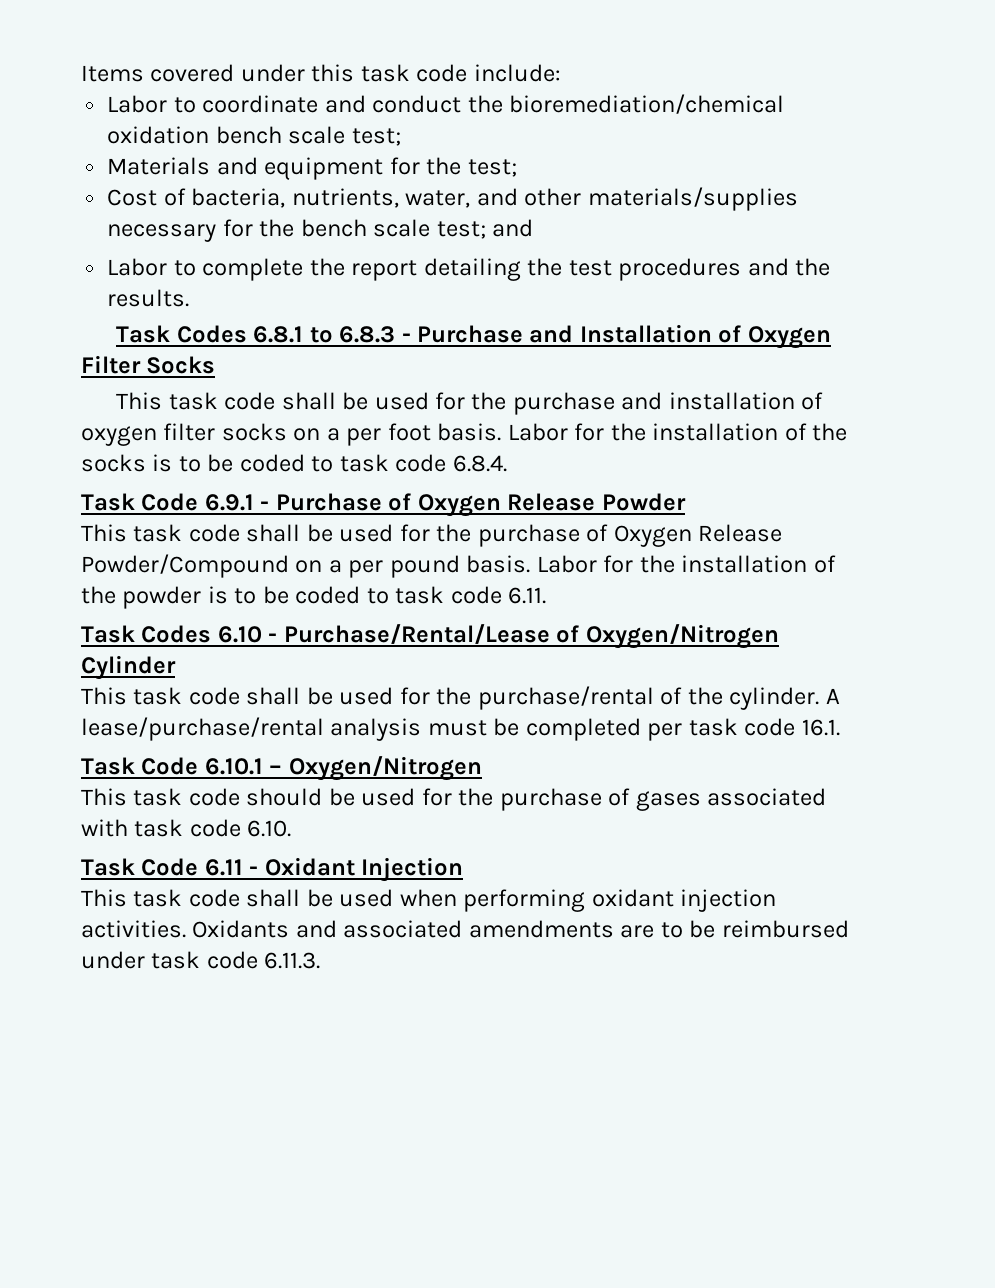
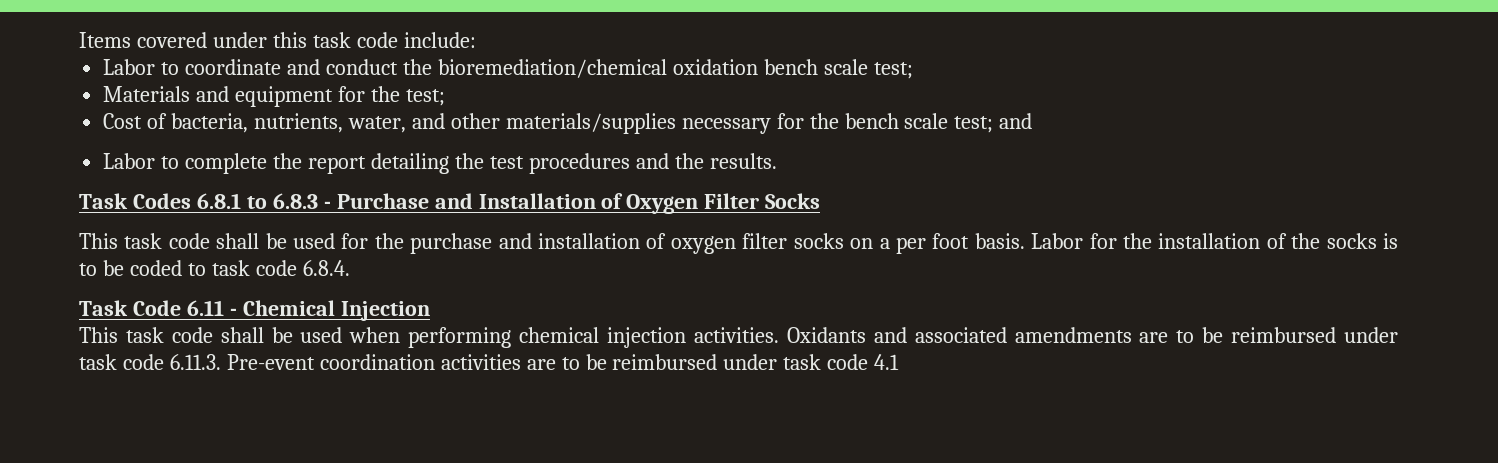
[81,493,686,517] [81,524,783,547] [81,554,836,578] [81,586,547,609] [81,624,779,649] [81,655,176,680] [81,686,840,710] [81,717,840,741] [81,756,482,781] [81,788,827,811] [81,819,292,837] // Task Code 6.9.1 - Purchase of Oxygen Release Powder // This task code shall be used for the purchase of Oxygen Release Powder/Compound on a per pound basis. Labor for the installation of the powder is to be coded to task code 6.11. // Task Codes 6.10 - Purchase/Rental/Lease of Oxygen/Nitrogen Cylinder // This task code shall be used for the purchase/rental of the cylinder. A lease/purchase/rental analysis must be completed per task code 16.1. // Task Code 6.10.1 – Oxygen/Nitrogen // This task code should be used for the purchase of gases associated with task code 6.10. -> (350, 268) none
[264,857,355,876] Oxidant -> [242,300,335,316] Chemical
[591,889,674,907] oxidant -> [519,327,600,343] chemical
(321, 960) none -> [226,354,900,370] Pre-event coordination activities are to be reimbursed under task code 4.1

